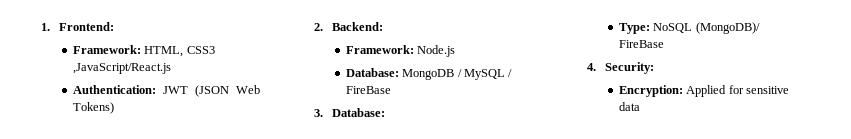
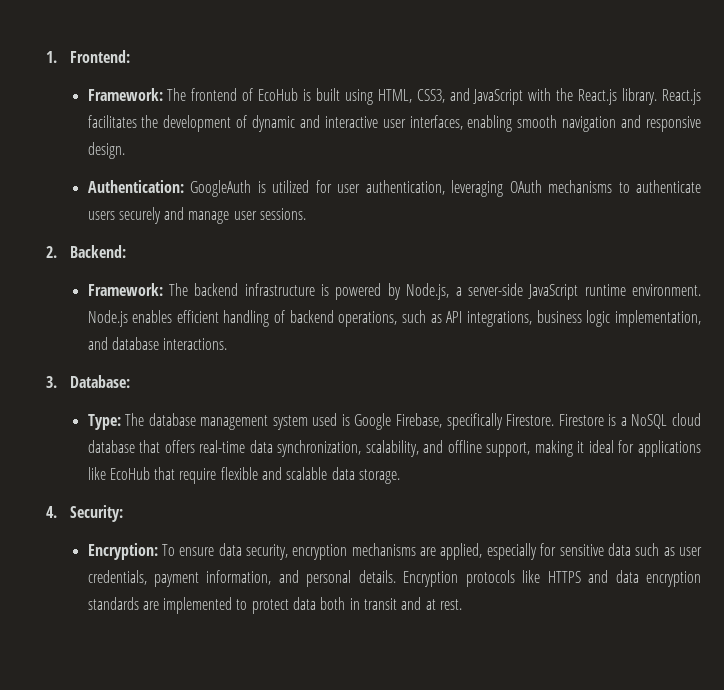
[144,46,215,57] [72,63,171,74] [72,85,260,97] [72,102,114,114] [313,22,384,31] [345,45,456,57] [345,68,513,80] [345,86,391,94] [313,108,386,117] [618,22,760,34] [618,40,664,48] [586,62,655,74] [618,85,789,97] [618,102,640,111] HTML, CSS3 ,JavaScript/React.js // Authentication: JWT (JSON Web Tokens) // 2. Backend: // Framework: Node.js // Database: MongoDB / MySQL / FireBase // 3. Database: // Type: NoSQL (MongoDB)/ FireBase // 4. Security: // Encryption: Applied for sensitive data -> [167,88,702,105] [87,115,701,132] [87,142,125,159] [87,180,702,197] [87,207,307,224] [46,245,126,258] [87,283,701,300] [87,310,701,327] [87,337,228,350] [46,375,130,388] [87,413,701,430] [87,440,701,457] [87,467,401,484] [46,505,123,522] [87,543,703,560] [87,570,701,587] [87,597,463,614] The frontend of EcoHub is built using HTML, CSS3, and JavaScript with the React.js library. React.js facilitates the development of dynamic and interactive user interfaces, enabling smooth navigation and responsive design. // Authentication: GoogleAuth is utilized for user authentication, leveraging OAuth mechanisms to authenticate users securely and manage user sessions. // 2. Backend: // Framework: The backend infrastructure is powered by Node.js, a server-side JavaScript runtime environment. Node.js enables efficient handling of backend operations, such as API integrations, business logic implementation, and database interactions. // 3. Database: // Type: The database management system used is Google Firebase, specifically Firestore. Firestore is a NoSQL cloud database that offers real-time data synchronization, scalability, and offline support, making it ideal for applications like EcoHub that require flexible and scalable data storage. // 4. Security: // Encryption: To ensure data security, encryption mechanisms are applied, especially for sensitive data such as user credentials, payment information, and personal details. Encryption protocols like HTTPS and data encryption standards are implemented to protect data both in transit and at rest.

